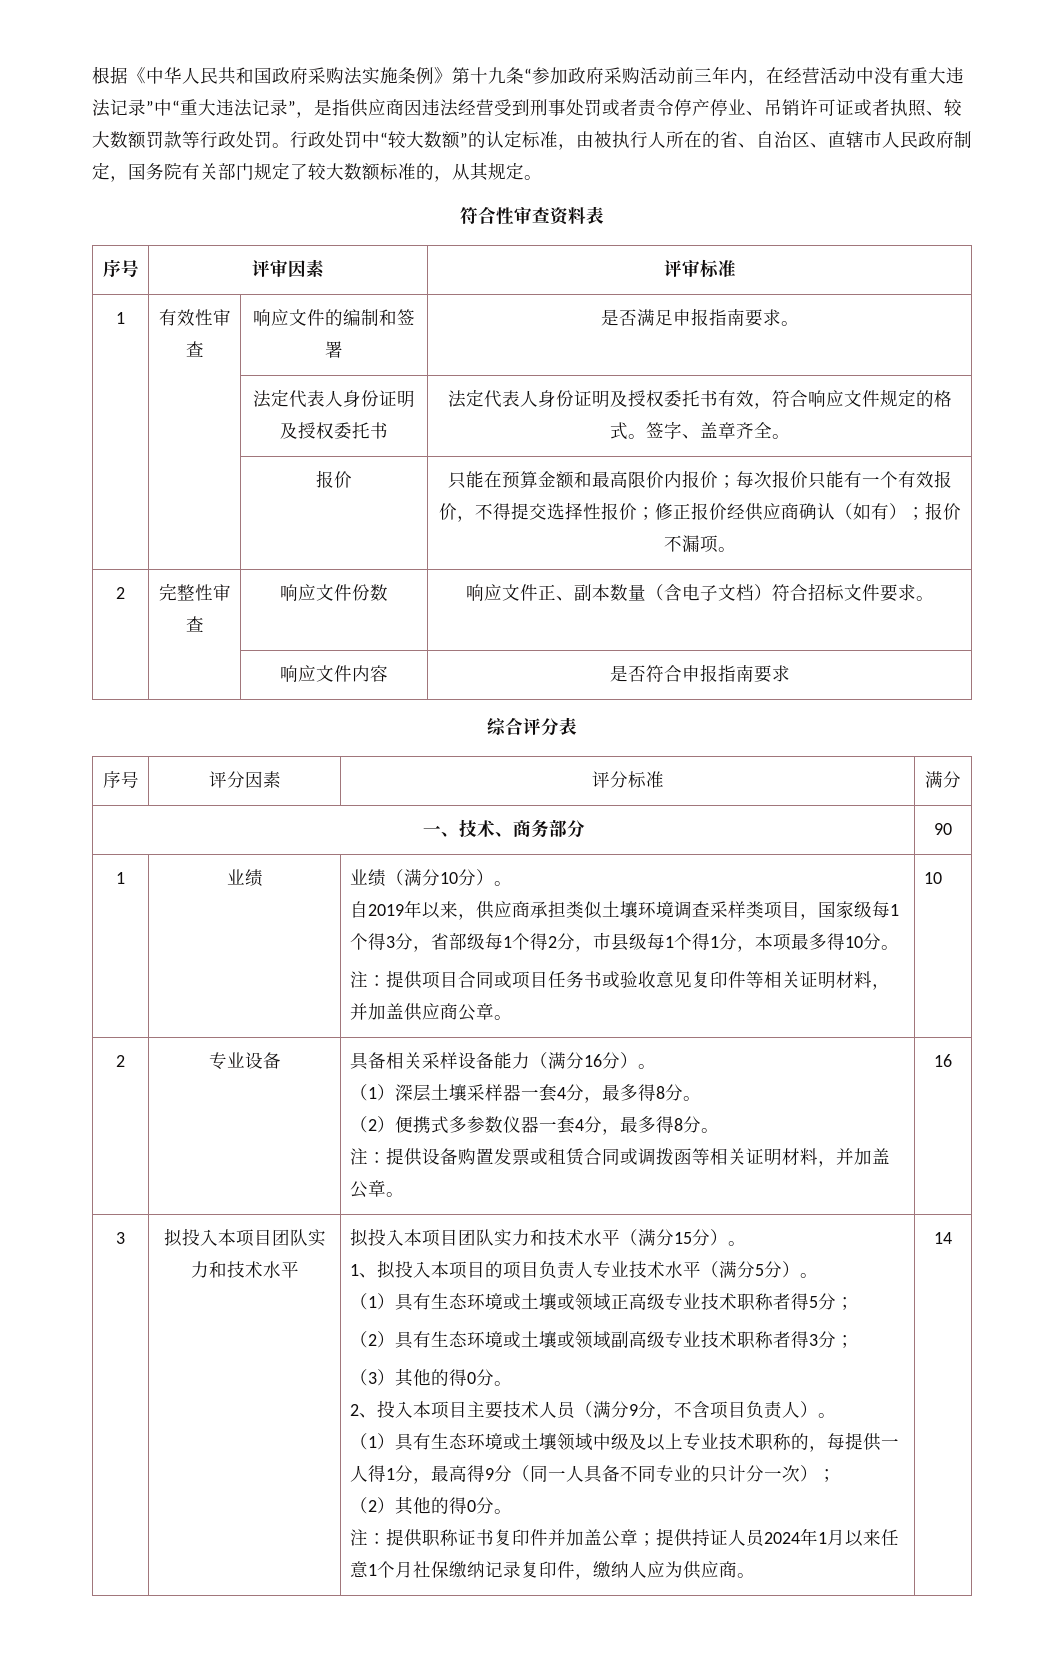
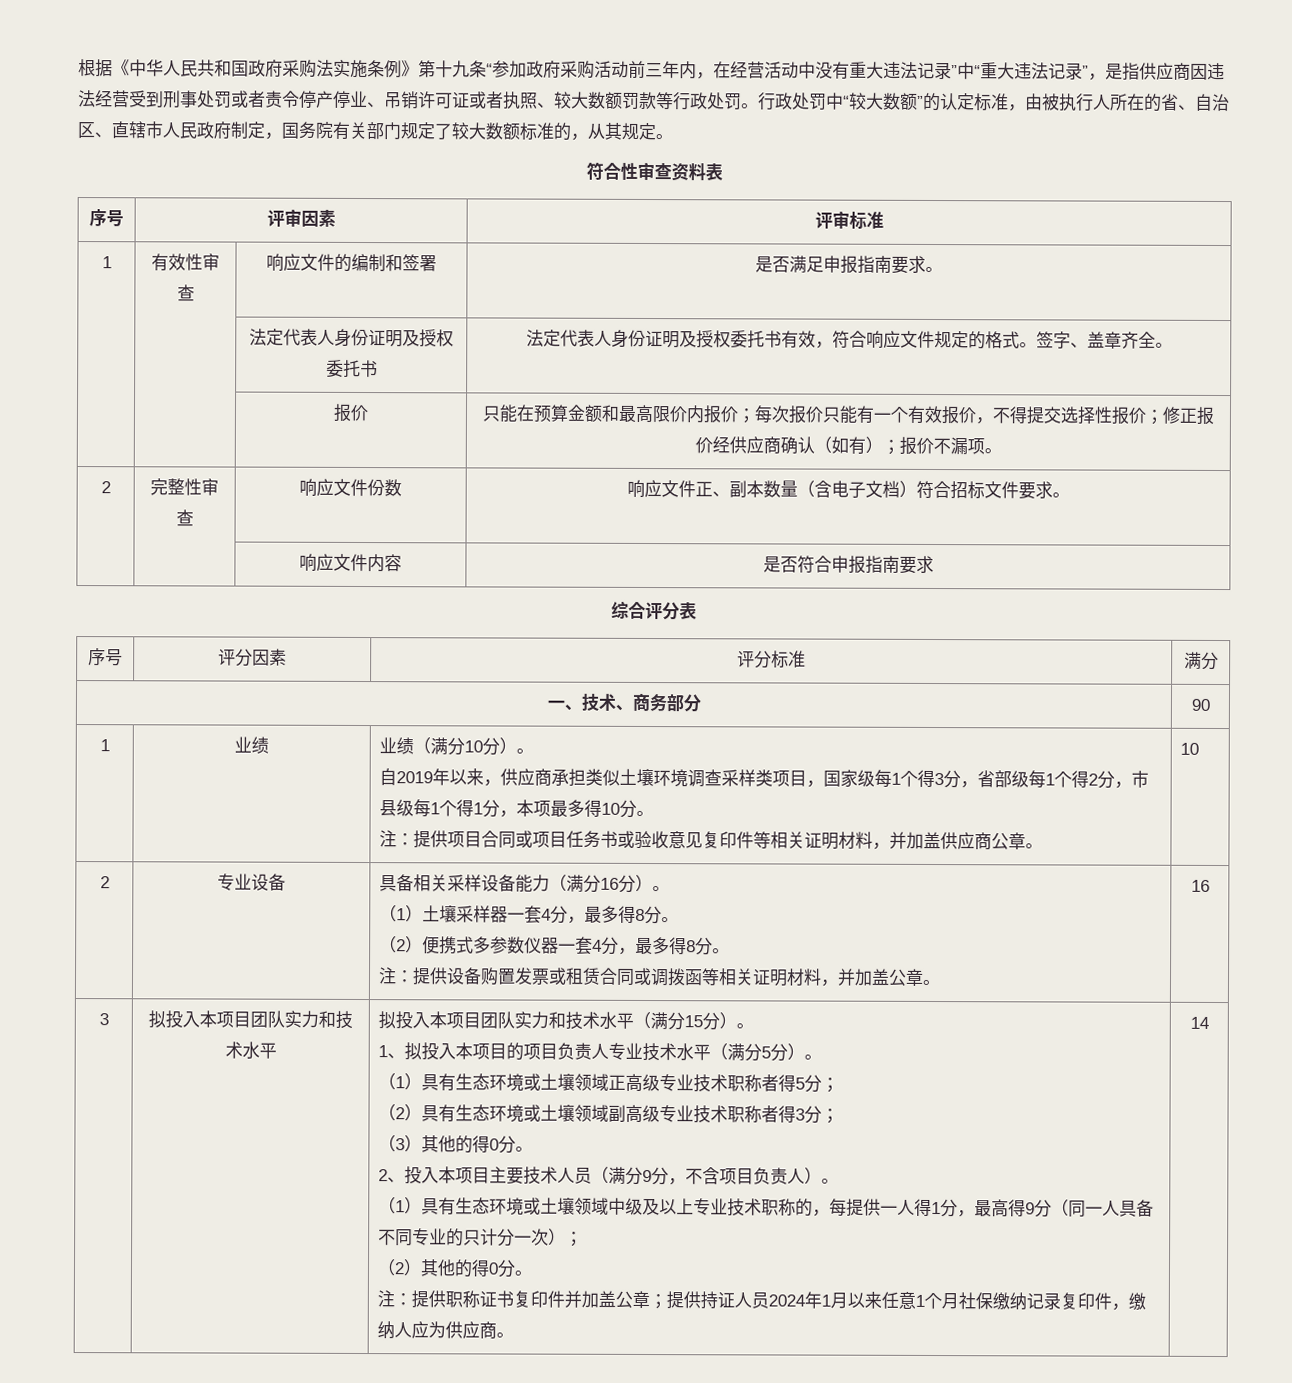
[394,1084,431,1102] 深层 -> (424, 914) none
[556,1293,575,1310] 或 -> (576, 1082) none
[556,1331,575,1348] 或 -> (576, 1113) none

